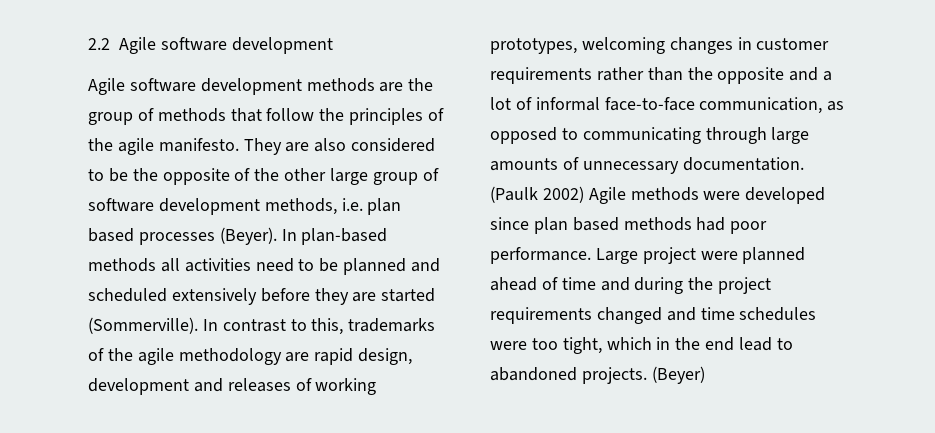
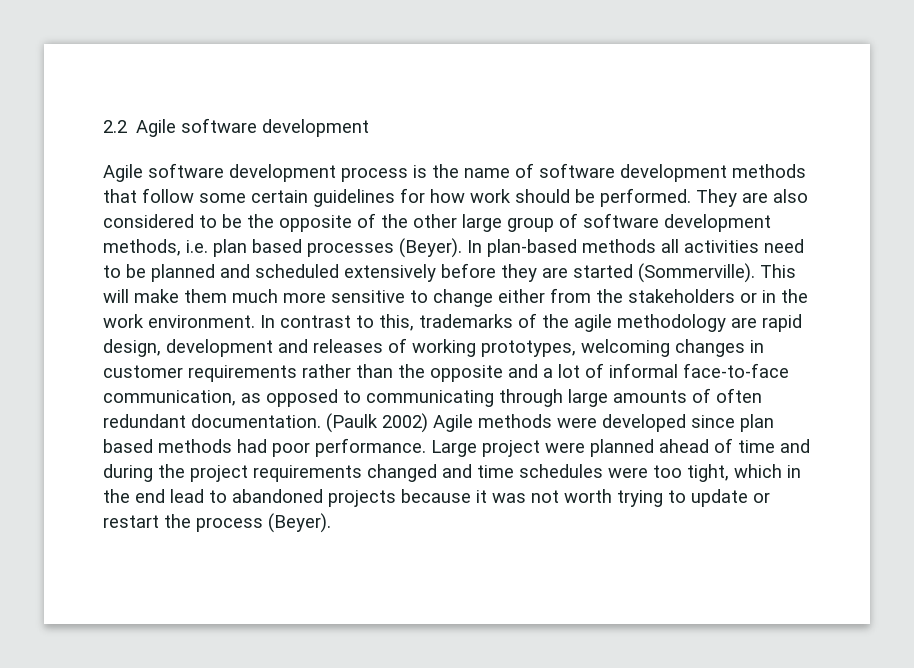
[306,78,434,92] [88,108,445,125] [88,138,239,155] methods are the group of methods that follow the principles of the agile manifesto. -> [341,163,806,182] [103,188,691,207] process is the name of software development methods that follow some certain guidelines for how work should be performed.
(198, 325) none -> [760,264,796,278] [103,288,808,307] [103,314,255,328] This will make them much more sensitive to change either from the stakeholders or in the work environment.
[582,161,679,174] unnecessary -> [716,388,762,403] [103,414,186,428] often redundant
[581,366,705,384] projects. (Beyer) -> [328,489,770,507] [103,513,331,533] projects because it was not worth trying to update or restart the process (Beyer).

